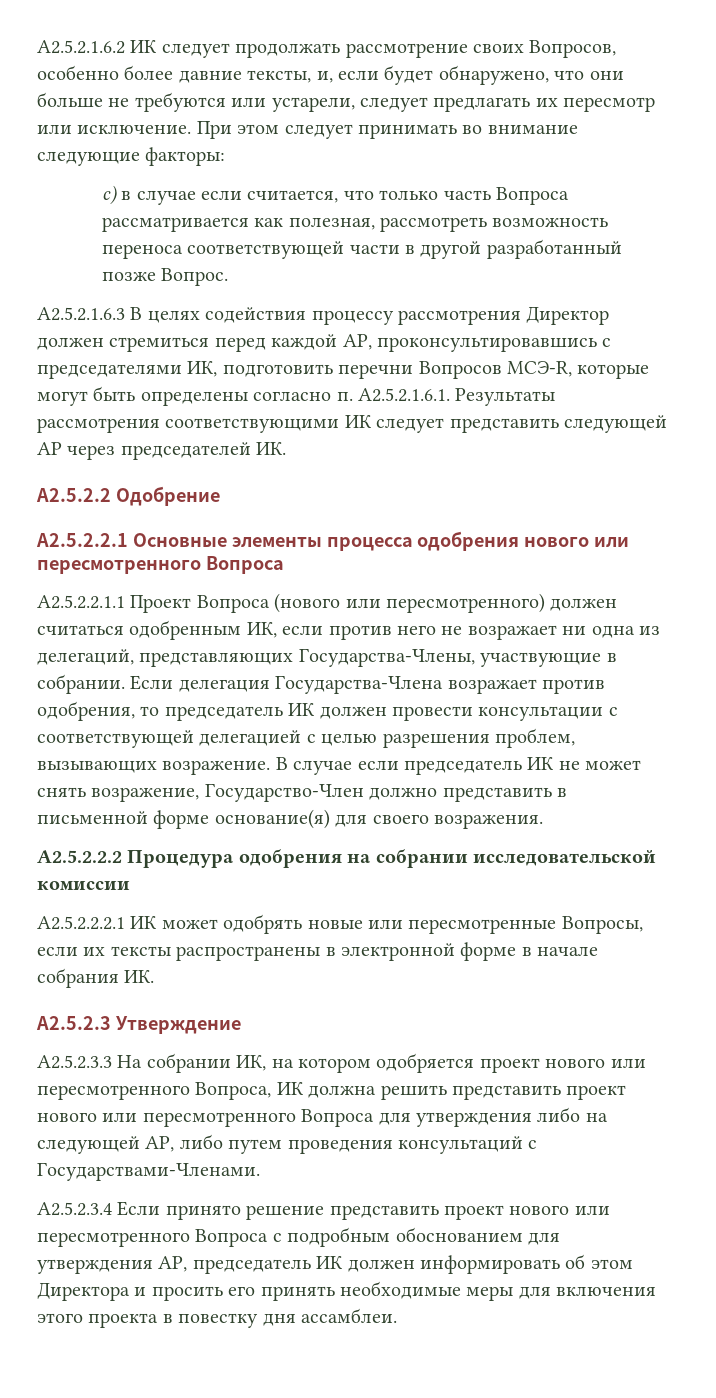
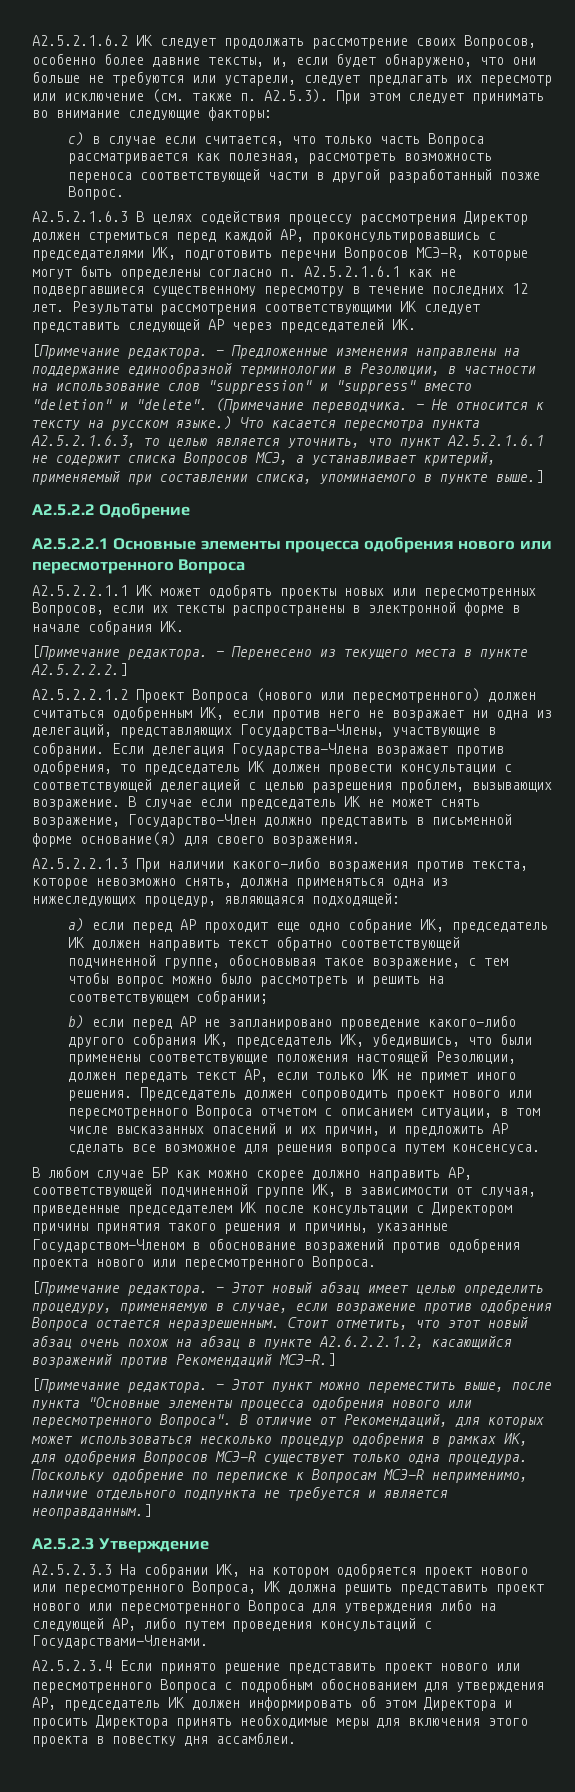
[77,124,192,134] исключение. -> [64,89,328,103] исключение (см. также п. A2.5.3).
[358,388,450,402] А2.5.2.1.6.1. -> [304,266,456,277] [32,283,528,297] [32,304,64,312] А2.5.2.1.6.1 как не подвергавшиеся существенному пересмотру в течение последних 12 лет.
(287, 448) none -> [32,344,520,359] [32,362,536,377] [32,380,472,394] [32,398,544,413] [32,416,480,431] [31,434,544,448] [32,452,496,466] [32,470,544,485] // [Примечание редактора. − Предложенные изменения направлены на поддержание единообразной терминологии в Резолюции, в частности на использование слов "suppression" и "suppress" вместо "deletion" и "delete". (Примечание переводчика. – Не относится к тексту на русском языке.) Что касается пересмотра пункта A2.5.2.1.6.3, то целью является уточнить, что пункт A2.5.2.1.6.1 не содержит списка Вопросов МСЭ, а устанавливает критерий, применяемый при составлении списка, упоминаемого в пункте выше.]
(125, 602) none -> [136,584,536,599] [32,602,520,616] [32,620,184,635] [32,645,528,660] [31,663,128,676] [32,689,128,700] ИК может одобрять проекты новых или пересмотренных Вопросов, если их тексты распространены в электронной форме в начале собрания ИК. // [Примечание редактора. – Перенесено из текущего места в пункте A2.5.2.2.2.] // A2.5.2.2.1.2
[37,849,656,868] [37,881,130,890] [37,914,643,934] [37,942,599,961] [37,968,155,988] А2.5.2.2.2 Процедура одобрения на собрании исследовательской комиссии // А2.5.2.2.2.1 ИК может одобрять новые или пересмотренные Вопросы, если их тексты распространены в электронной форме в начале собрания ИК. -> [32,857,528,872] [32,878,448,889] [32,893,400,907] [67,918,548,933] [67,936,460,951] [67,954,508,969] [67,972,444,987] [67,990,268,1005] [67,1015,516,1030] [67,1033,532,1048] [67,1051,516,1065] [67,1069,516,1083] [67,1087,532,1101] [67,1105,540,1119] [67,1123,508,1137] [67,1144,540,1155] [32,1166,472,1181] [32,1184,536,1198] [32,1202,512,1216] [32,1223,448,1234] [32,1238,520,1253] [32,1256,376,1270] [32,1281,544,1296] [32,1299,552,1314] [31,1317,528,1331] [32,1335,512,1349] [32,1353,336,1368] [32,1378,552,1393] [32,1396,472,1411] [32,1414,544,1428] [31,1432,528,1447] [31,1450,528,1465] [31,1468,528,1483] [32,1486,448,1501] [32,1504,152,1519] A2.5.2.2.1.3 При наличии какого-либо возражения против текста, которое невозможно снять, должна применяться одна из нижеследующих процедур, являющаяся подходящей: // a) если перед АР проходит еще одно собрание ИК, председатель ИК должен направить текст обратно соответствующей подчиненной группе, обосновывая такое возражение, с тем чтобы вопрос можно было рассмотреть и решить на соответствующем собрании; // b) если перед АР не запланировано проведение какого-либо другого собрания ИК, председатель ИК, убедившись, что были применены соответствующие положения настоящей Резолюции, должен передать текст АР, если только ИК не примет иного решения. Председатель должен сопроводить проект нового или пересмотренного Вопроса отчетом с описанием ситуации, в том числе высказанных опасений и их причин, и предложить АР сделать все возможное для решения вопроса путем консенсуса. // В любом случае БР как можно скорее должно направить АР, соответствующей подчиненной группе ИК, в зависимости от случая, приведенные председателем ИК после консультации с Директором причины принятия такого решения и причины, указанные Государством-Членом в обоснование возражений против одобрения проекта нового или пересмотренного Вопроса. // [Примечание редактора. − Этот новый абзац имеет целью определить процедуру, применяемую в случае, если возражение против одобрения Вопроса остается неразрешенным. Стоит отметить, что этот новый абзац очень похож на абзац в пункте A2.6.2.2.1.2, касающийся возражений против Рекомендаций МСЭ-R.] // [Примечание редактора. − Этот пункт можно переместить выше, после пункта "Основные элементы процесса одобрения нового или пересмотренного Вопроса". В отличие от Рекомендаций, для которых может использоваться несколько процедур одобрения в рамках ИК, для одобрения Вопросов МСЭ-R существует только одна процедура. Поскольку одобрение по переписке к Вопросам МСЭ-R неприменимо, наличие отдельного подпункта не требуется и является неоправданным.]
[228,1286,256,1296] его -> [96,1715,168,1729] Директора

